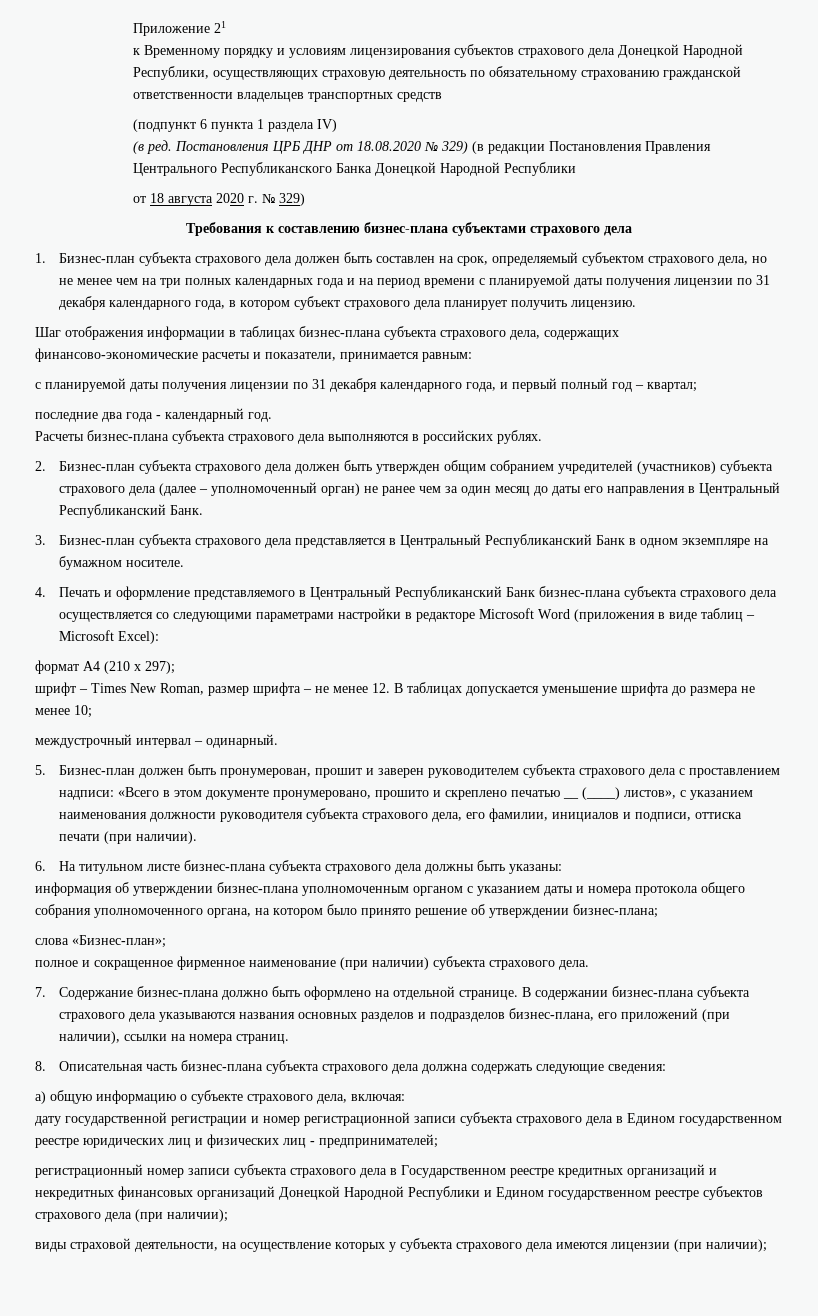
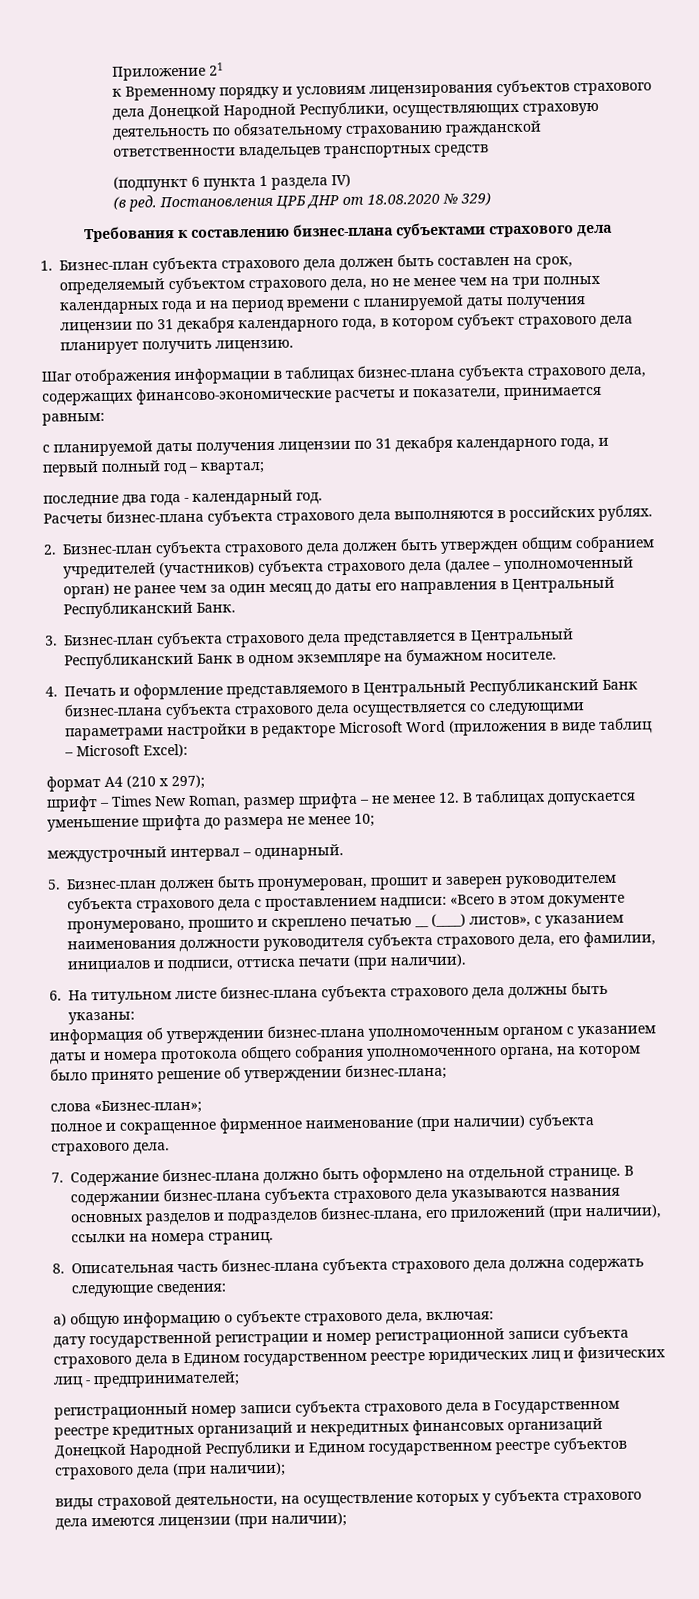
[471,141,711,154] [132,162,576,176] [132,193,305,206] (в редакции Постановления Правления Центрального Республиканского Банка Донецкой Народной Республики // от 18 августа 2020 г. № 329) -> (491, 199) none

